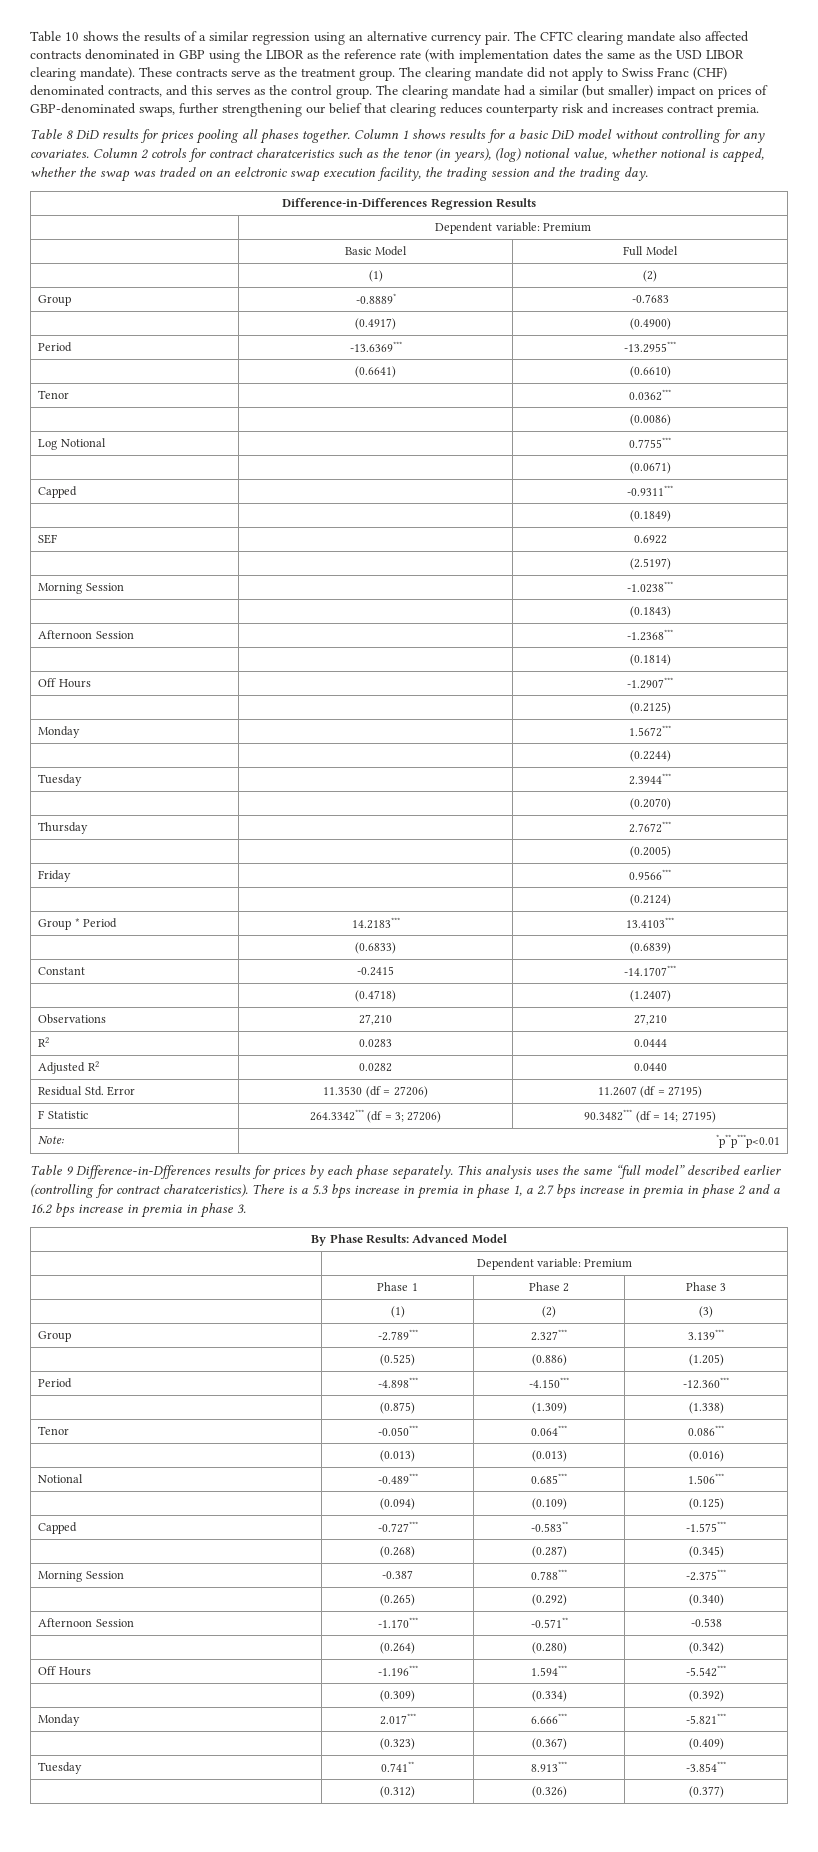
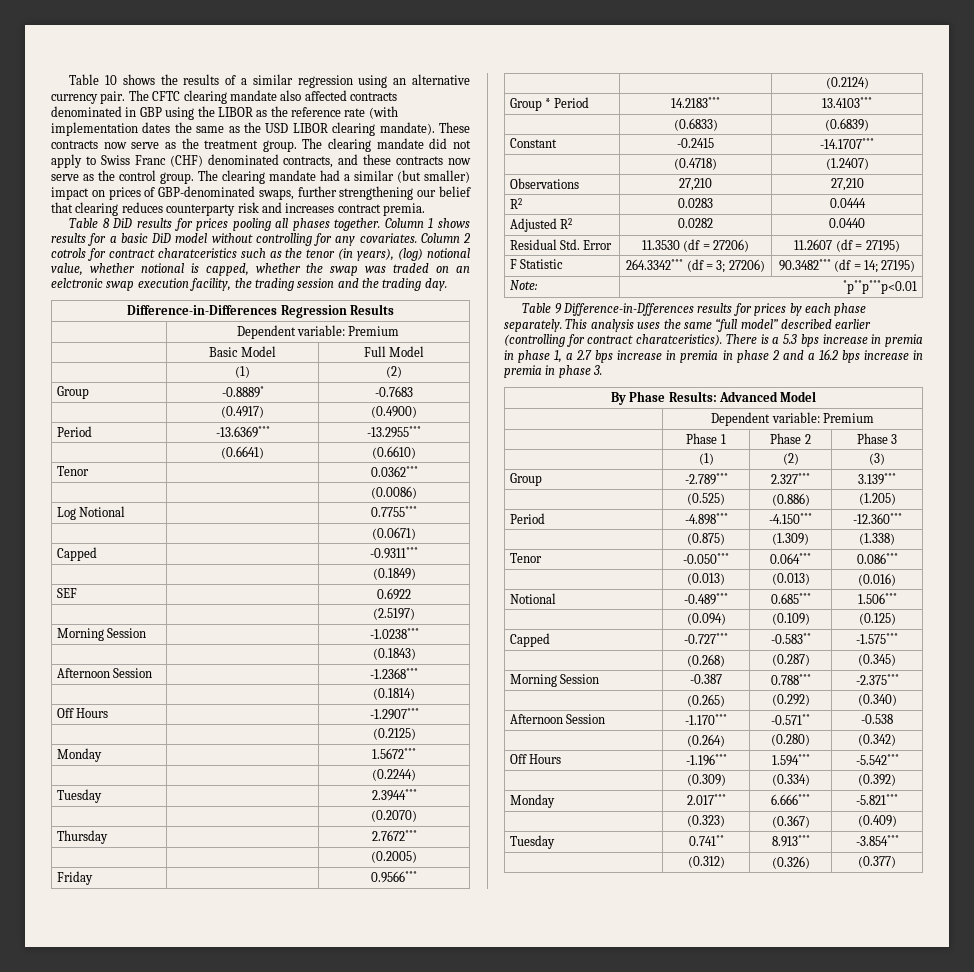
(227, 72) none -> [103,142,127,149] now
[191,85,250,95] this serves -> [363,154,471,165] [51,174,79,181] these contracts now serve

